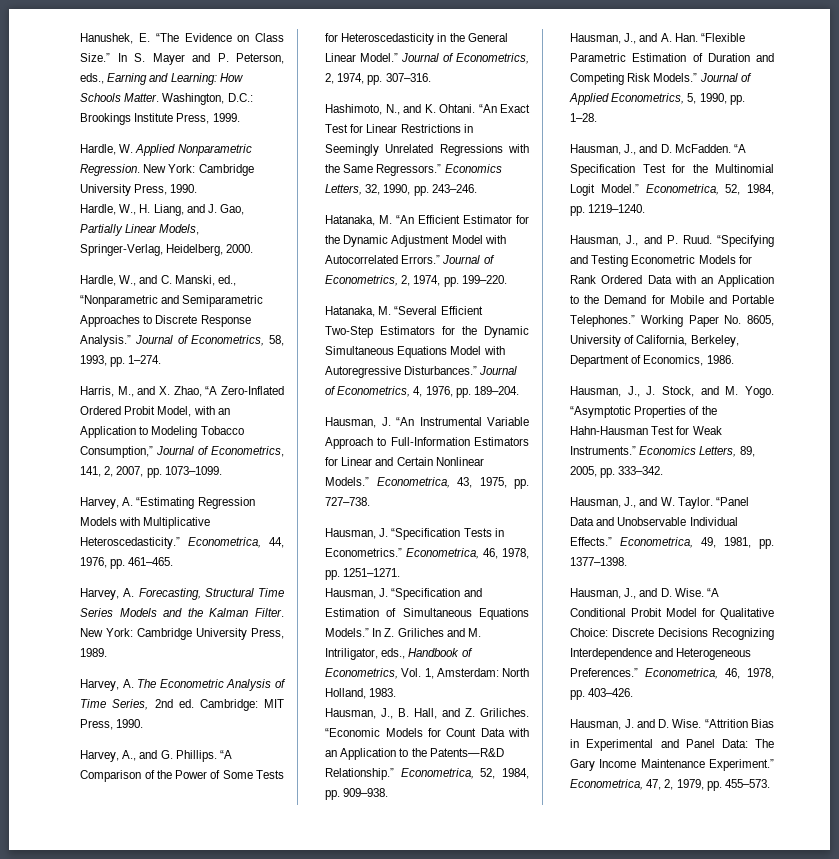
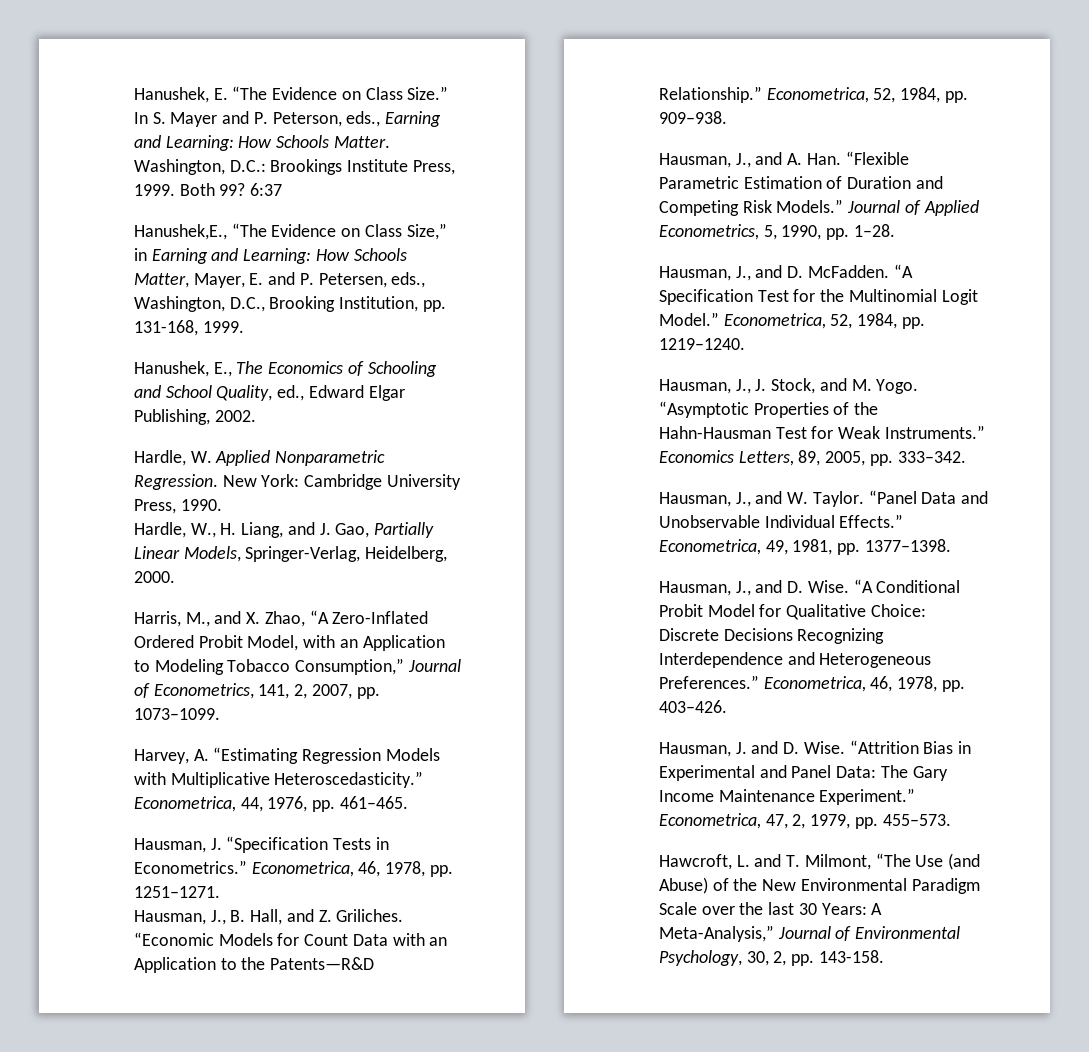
(240, 117) none -> [179,183,283,196] [133,223,447,240] [133,248,407,264] [133,272,426,288] [133,296,446,312] [133,320,244,336] [133,361,437,377] [133,385,405,401] [133,409,256,425] Both 99? 6:37 // Hanushek,E., “The Evidence on Class Size,” in Earning and Learning: How Schools Matter, Mayer, E. and P. Petersen, eds., Washington, D.C., Brooking Institution, pp. 131-168, 1999. // Hanushek, E., The Economics of Schooling and School Quality, ed., Edward Elgar Publishing, 2002.
[80,275,236,286] [80,295,264,307] [80,315,251,327] [80,335,284,347] [80,355,162,367] // Hardle, W., and C. Manski, ed., “Nonparametric and Semiparametric Approaches to Discrete Response Analysis.” Journal of Econometrics, 58, 1993, pp. 1–274. -> (175, 577) none
[80,588,284,600] [80,608,284,617] [80,628,284,640] [80,648,108,657] [80,679,286,691] [80,699,284,711] [80,719,144,730] [80,750,232,762] [80,770,284,782] [325,33,508,45] [325,53,529,64] [325,73,431,85] [325,104,530,115] [325,124,473,133] [325,144,529,156] [325,164,502,176] [325,184,477,196] [325,215,529,226] [325,235,506,247] [325,255,495,264] [325,275,507,287] [325,306,483,317] [325,326,529,338] [325,346,505,358] [325,366,518,378] [325,386,519,398] [325,417,529,428] [325,437,529,449] [325,457,484,466] [325,477,529,489] [325,497,371,506] // Harvey, A. Forecasting, Structural Time Series Models and the Kalman Filter. New York: Cambridge University Press, 1989. // Harvey, A. The Econometric Analysis of Time Series, 2nd ed. Cambridge: MIT Press, 1990. // Harvey, A., and G. Phillips. “A Comparison of the Power of Some Tests for Heteroscedasticity in the General Linear Model.” Journal of Econometrics, 2, 1974, pp. 307–316. // Hashimoto, N., and K. Ohtani. “An Exact Test for Linear Restrictions in Seemingly Unrelated Regressions with the Same Regressors.” Economics Letters, 32, 1990, pp. 243–246. // Hatanaka, M. “An Efficient Estimator for the Dynamic Adjustment Model with Autocorrelated Errors.” Journal of Econometrics, 2, 1974, pp. 199–220. // Hatanaka, M. “Several Efficient Two-Step Estimators for the Dynamic Simultaneous Equations Model with Autoregressive Disturbances.” Journal of Econometrics, 4, 1976, pp. 189–204. // Hausman, J. “An Instrumental Variable Approach to Full-Information Estimators for Linear and Certain Nonlinear Models.” Econometrica, 43, 1975, pp. 727–738. -> (408, 802) none
[325,588,482,600] [325,608,529,620] [325,628,481,637] [325,648,473,660] [325,668,529,679] [325,688,397,699] // Hausman, J. “Specification and Estimation of Simultaneous Equations Models.” In Z. Griliches and M. Intriligator, eds., Handbook of Econometrics, Vol. 1, Amsterdam: North Holland, 1983. -> (220, 892) none
[570,235,774,247] [570,255,752,267] [570,275,774,287] [570,295,774,304] [570,315,774,327] [570,335,739,347] [570,355,734,367] // Hausman, J., and P. Ruud. “Specifying and Testing Econometric Models for Rank Ordered Data with an Application to the Demand for Mobile and Portable Telephones.” Working Paper No. 8605, University of California, Berkeley, Department of Economics, 1986. -> (745, 344) none
(770, 783) none -> [658,853,980,870] [658,877,980,894] [658,902,883,915] [658,925,961,942] [658,950,884,966] // Hawcroft, L. and T. Milmont, “The Use (and Abuse) of the New Environmental Paradigm Scale over the last 30 Years: A Meta-Analysis,” Journal of Environmental Psychology, 30, 2, pp. 143-158.

